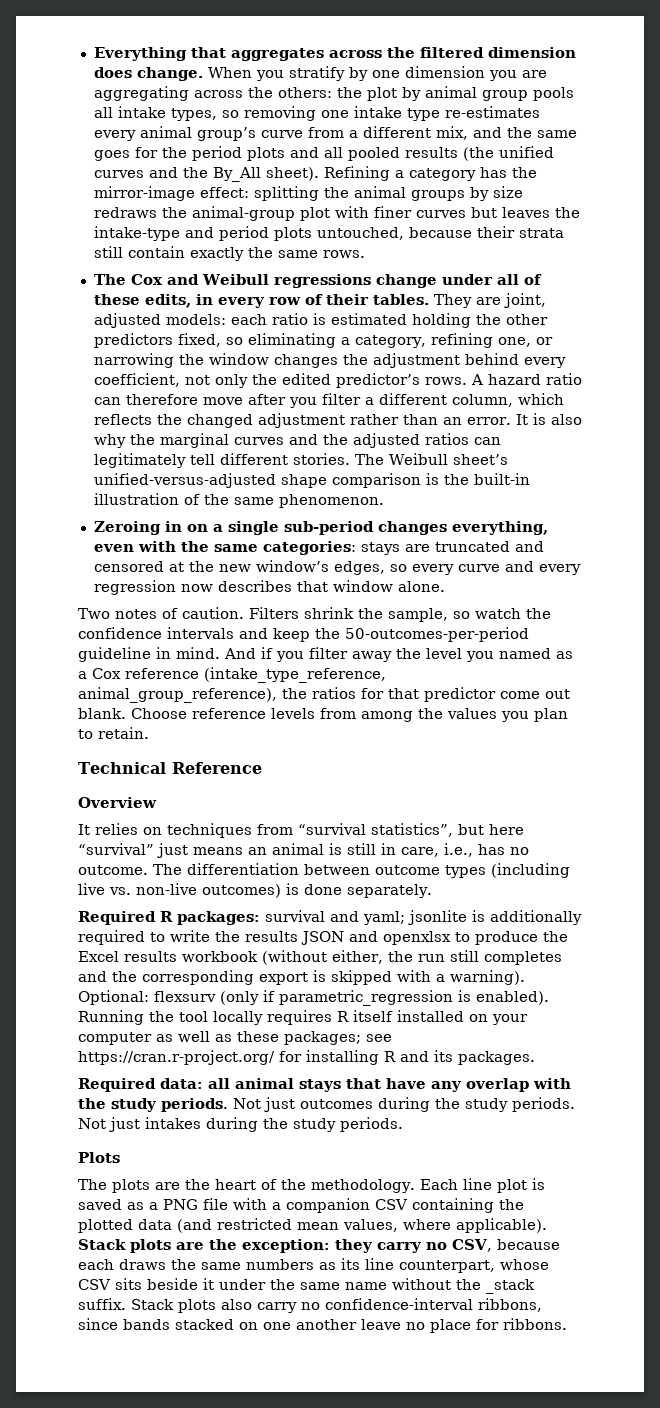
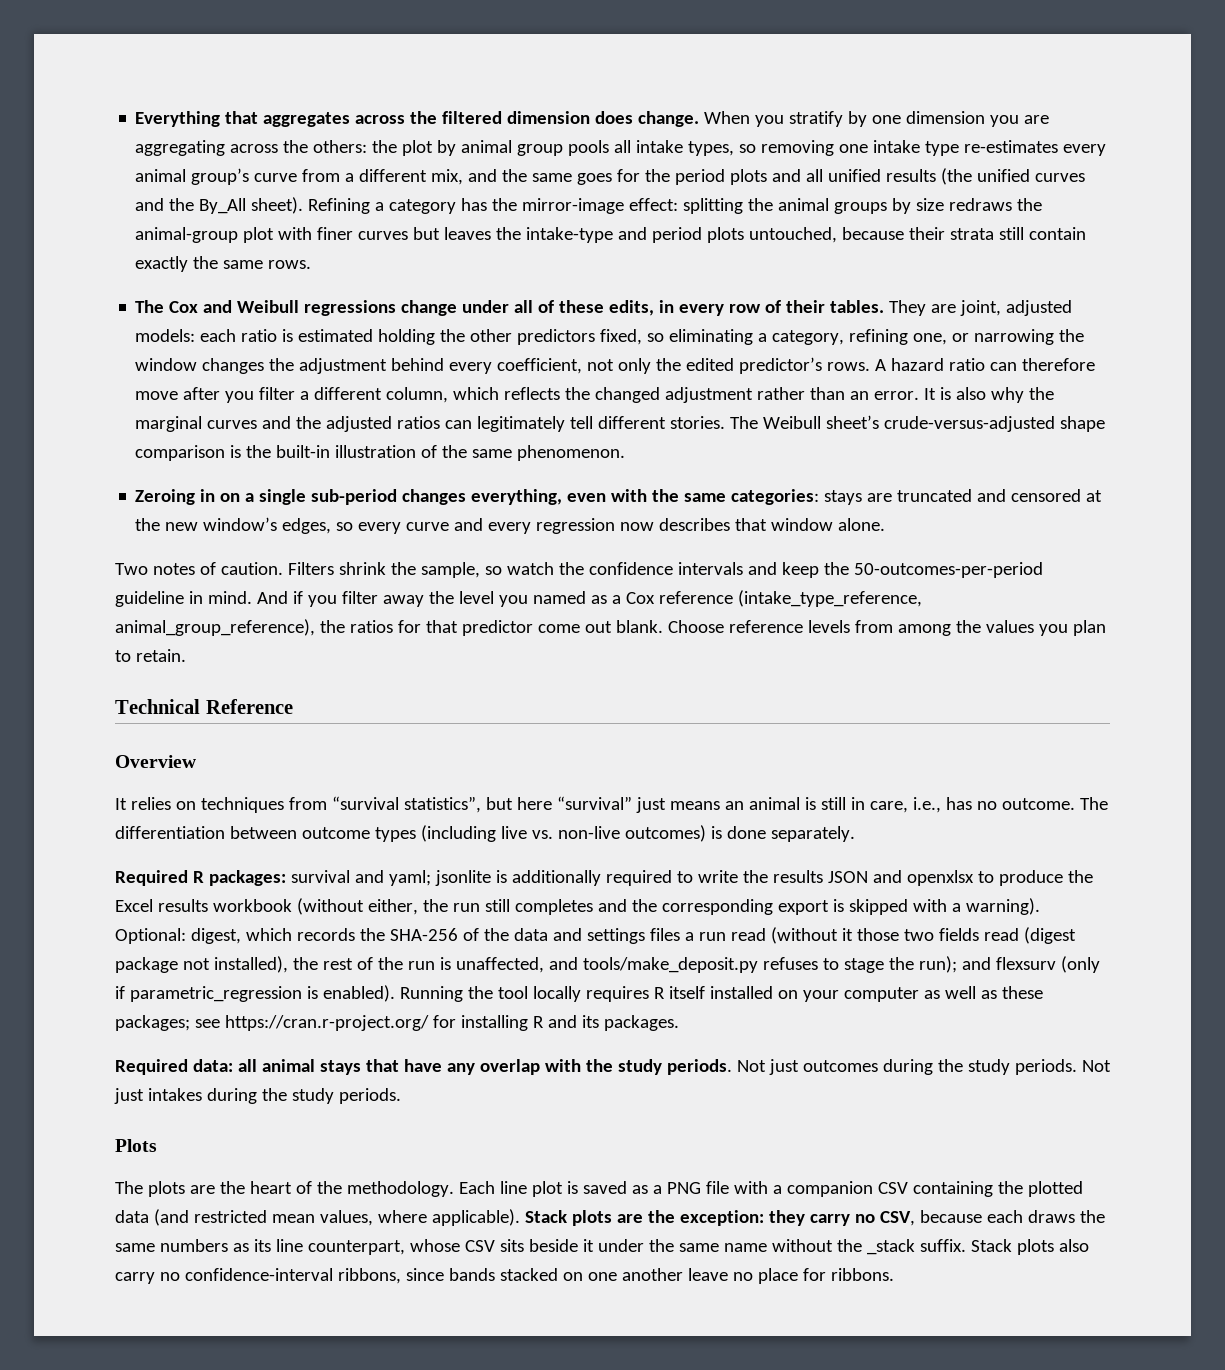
[347,147,400,161] pooled -> [828,169,882,182] unified
[93,473,276,488] unified-versus-adjusted -> [884,416,1056,432] crude-versus-adjusted
(149, 997) none -> [190,927,1076,944] [115,956,991,973] digest, which records the SHA-256 of the data and settings files a run read (without it those two fields read (digest package not installed), the rest of the run is unaffected, and tools/make_deposit.py refuses to stage the run); and

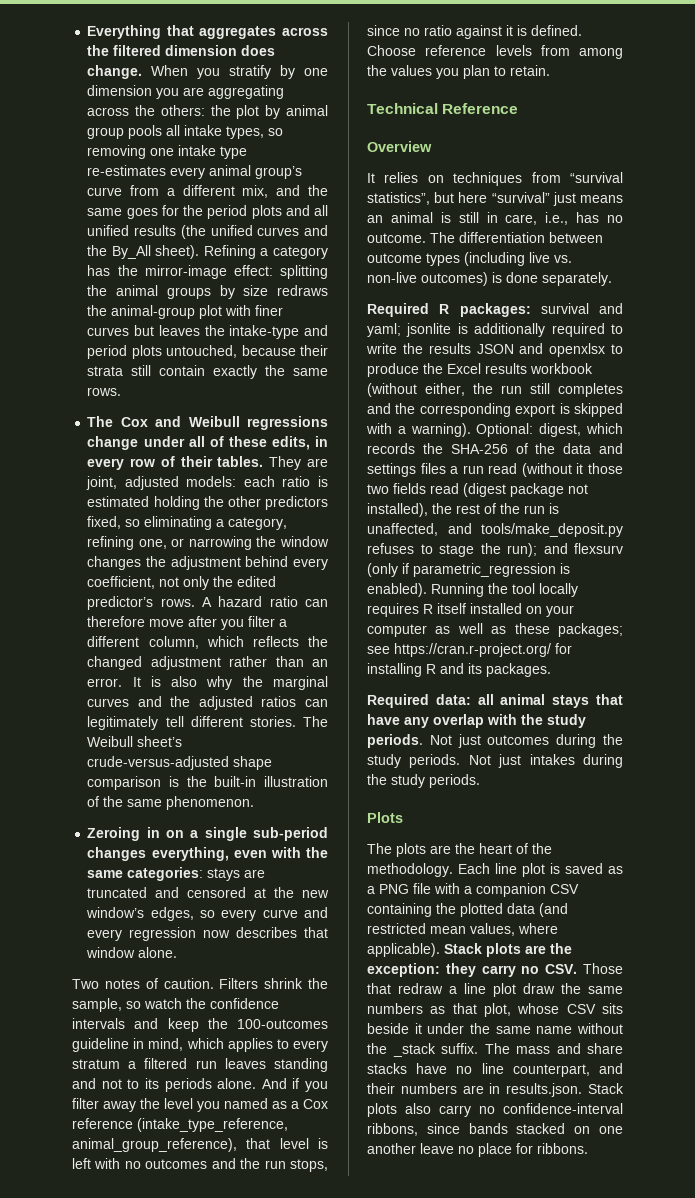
[853,562,1043,578] 50-outcomes-per-period -> [237,1019,328,1029] 100-outcomes
[207,591,252,604] mind. -> [148,1038,328,1052] [72,1058,328,1072] [72,1078,257,1092] mind, which applies to every stratum a filtered run leaves standing and not to its periods alone.
[319,620,663,636] the ratios for that predictor come out blank. -> [246,1138,328,1149] [72,1158,328,1172] [367,25,582,39] that level is left with no outcomes and the run stops, since no ratio against it is defined.
[879,1210,1075,1226] CSV, because each draws -> [545,963,623,974] [367,983,555,997] CSV. Those that redraw a line plot draw
[253,1239,405,1255] its line counterpart, -> [452,1003,511,1017] that plot,
(966, 1245) none -> [484,1043,623,1054] [367,1063,623,1077] [367,1083,583,1097] The mass and share stacks have no line counterpart, and their numbers are in results.json.

